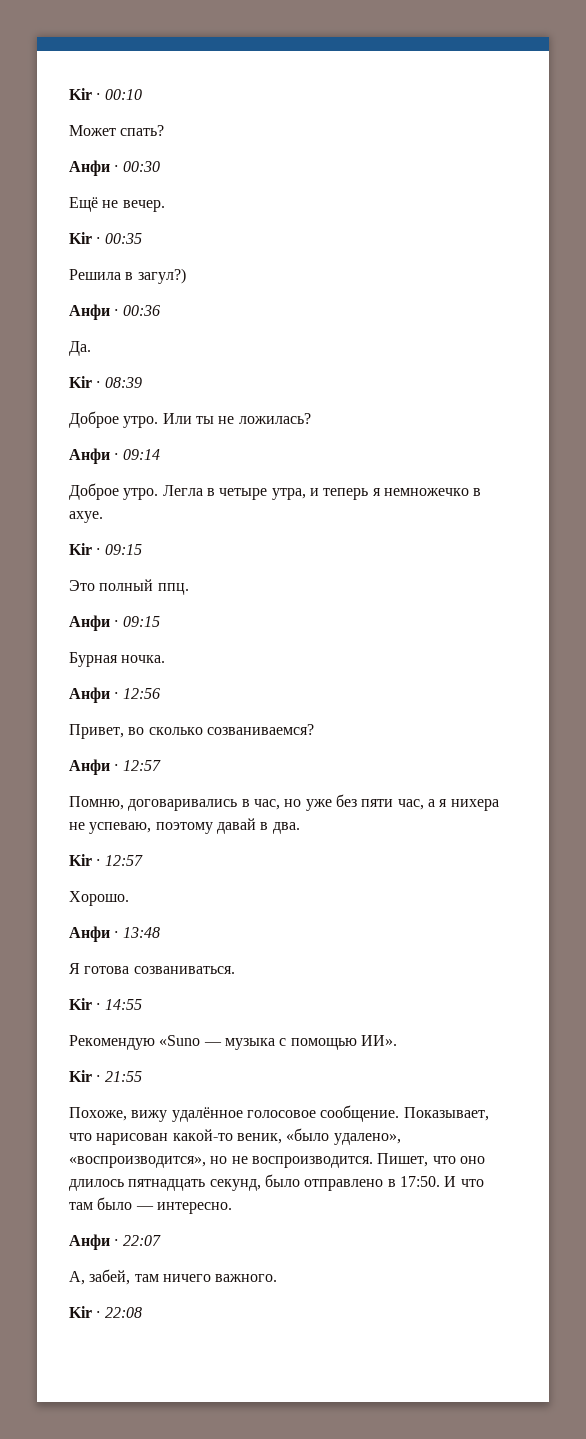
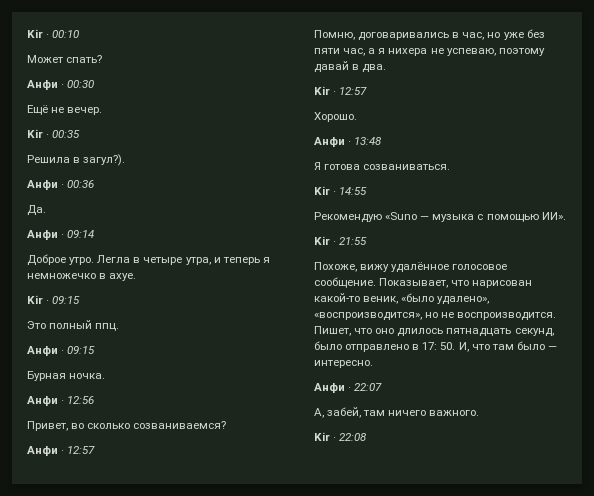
[137,268,186,284] загул?) -> [83,154,126,166] загул?).
[69,376,142,388] [69,411,311,428] // Kir · 08:39 // Доброе утро. Или ты не ложилась? -> (46, 210) none
[399,1176,457,1187] 17:50. И -> [422,342,469,352] 17: 50. И,

